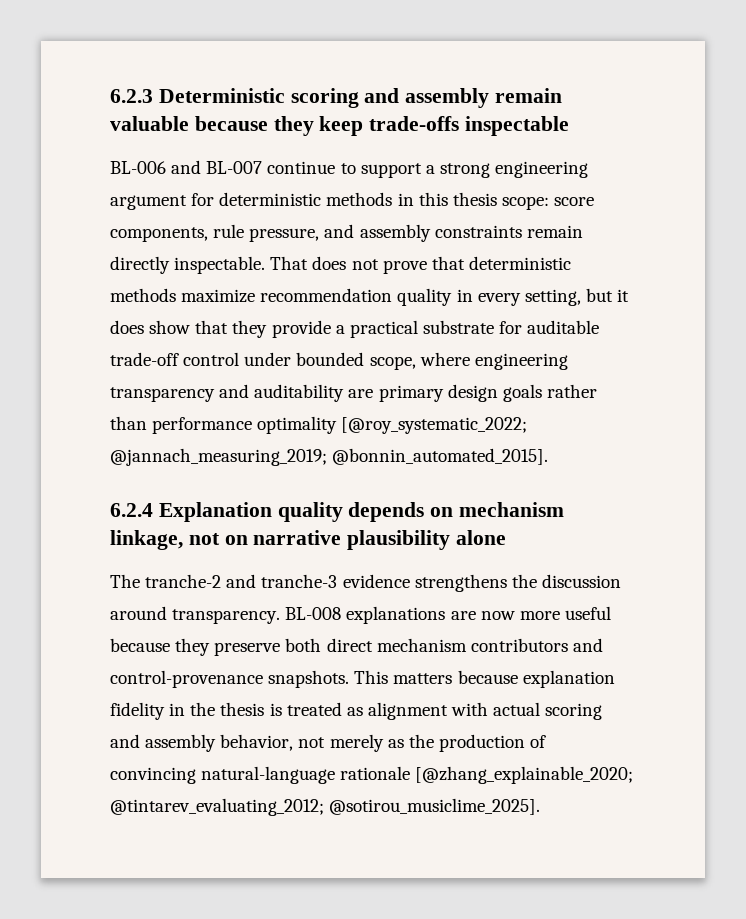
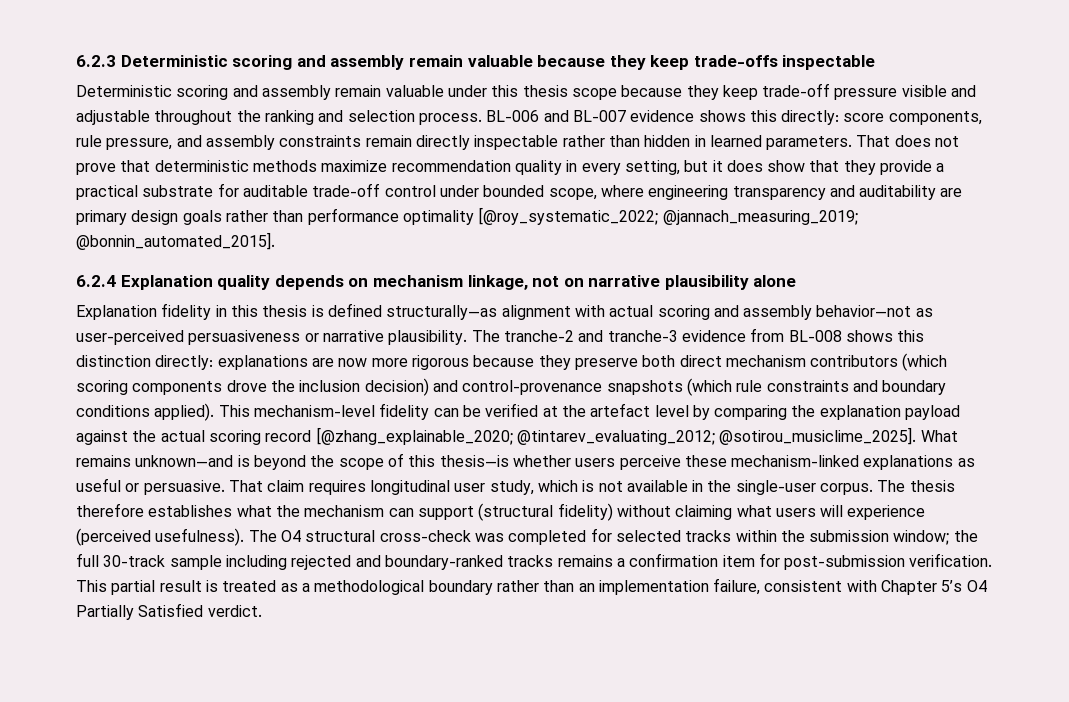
[110,160,589,178] [110,192,549,210] BL-006 and BL-007 continue to support a strong engineering argument for deterministic methods in this thesis scope: -> [76,83,977,100] [76,110,840,125] Deterministic scoring and assembly remain valuable under this thesis scope because they keep trade-off pressure visible and adjustable throughout the ranking and selection process. BL-006 and BL-007 evidence shows this directly:
[174,256,266,274] inspectable. -> [474,135,853,150] inspectable rather than hidden in learned parameters.
(507, 537) none -> [76,303,933,320] [76,330,468,345] Explanation fidelity in this thesis is defined structurally—as alignment with actual scoring and assembly behavior—not as user-perceived persuasiveness or narrative plausibility.
[414,574,621,592] [110,606,342,624] strengthens the discussion around transparency. BL-008 -> [750,328,925,342] [76,355,214,370] from BL-008 shows this distinction directly:
[564,606,611,620] useful -> [411,355,469,370] rigorous
[572,638,603,652] [110,670,615,688] [110,702,603,720] [110,734,547,752] [110,766,634,784] [110,798,541,816] and control-provenance snapshots. This matters because explanation fidelity in the thesis is treated as alignment with actual scoring and assembly behavior, not merely as the production of convincing natural-language rationale [@zhang_explainable_2020; @tintarev_evaluating_2012; @sotirou_musiclime_2025]. -> [902,353,948,371] [76,378,947,396] [76,403,961,421] [76,427,958,445] [76,453,975,470] [76,478,955,495] [76,503,926,521] [76,528,978,546] [76,553,993,570] [76,578,987,595] [76,603,262,620] (which scoring components drove the inclusion decision) and control-provenance snapshots (which rule constraints and boundary conditions applied). This mechanism-level fidelity can be verified at the artefact level by comparing the explanation payload against the actual scoring record [@zhang_explainable_2020; @tintarev_evaluating_2012; @sotirou_musiclime_2025]. What remains unknown—and is beyond the scope of this thesis—is whether users perceive these mechanism-linked explanations as useful or persuasive. That claim requires longitudinal user study, which is not available in the single-user corpus. The thesis therefore establishes what the mechanism can support (structural fidelity) without claiming what users will experience (perceived usefulness). The O4 structural cross-check was completed for selected tracks within the submission window; the full 30-track sample including rejected and boundary-ranked tracks remains a confirmation item for post-submission verification. This partial result is treated as a methodological boundary rather than an implementation failure, consistent with Chapter 5’s O4 Partially Satisfied verdict.

